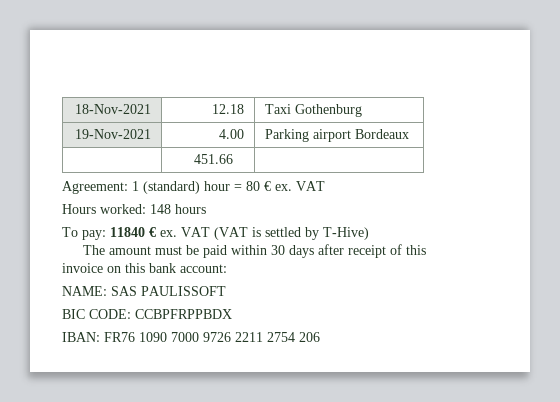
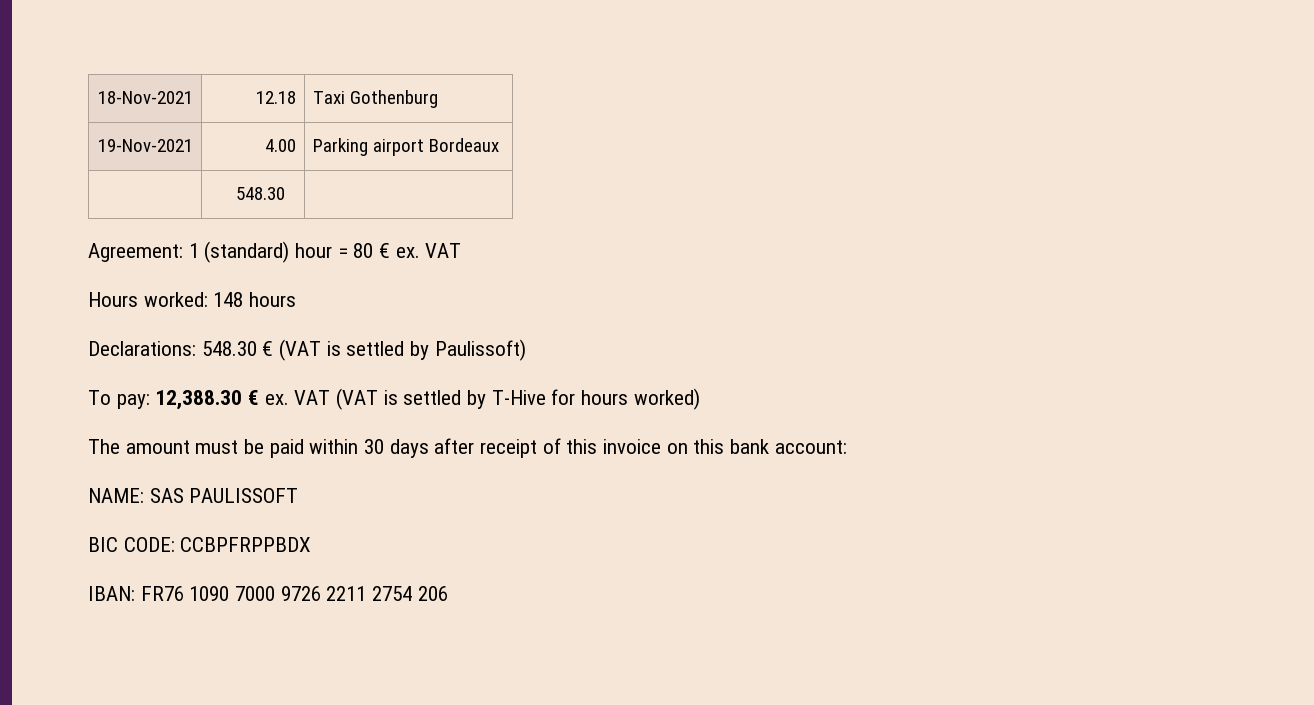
[193,154,233,164] 451.66 -> [235,187,285,200] 548.30
(206, 209) none -> [88,339,526,361] // Declarations: 548.30 € (VAT is settled by Paulissoft)
[110,227,145,237] 11840 -> [155,390,243,410] 12,388.30
[323,227,369,240] T-Hive) -> [491,388,700,410] T-Hive for hours worked)

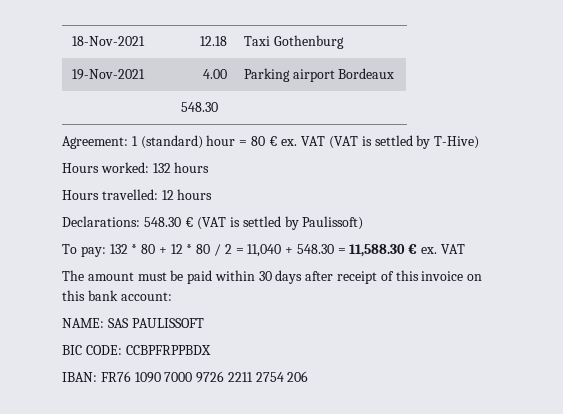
[88,292,244,307] // Hours worked: 148 -> [329,135,480,149] [62,162,210,173] [62,189,174,200] (VAT is settled by T-Hive) // Hours worked: 132 hours // Hours travelled: 12
[155,388,700,410] 12,388.30 € ex. VAT (VAT is settled by T-Hive for hours worked) -> [109,244,465,257] 132 * 80 + 12 * 80 / 2 = 11,040 + 548.30 = 11,588.30 € ex. VAT

